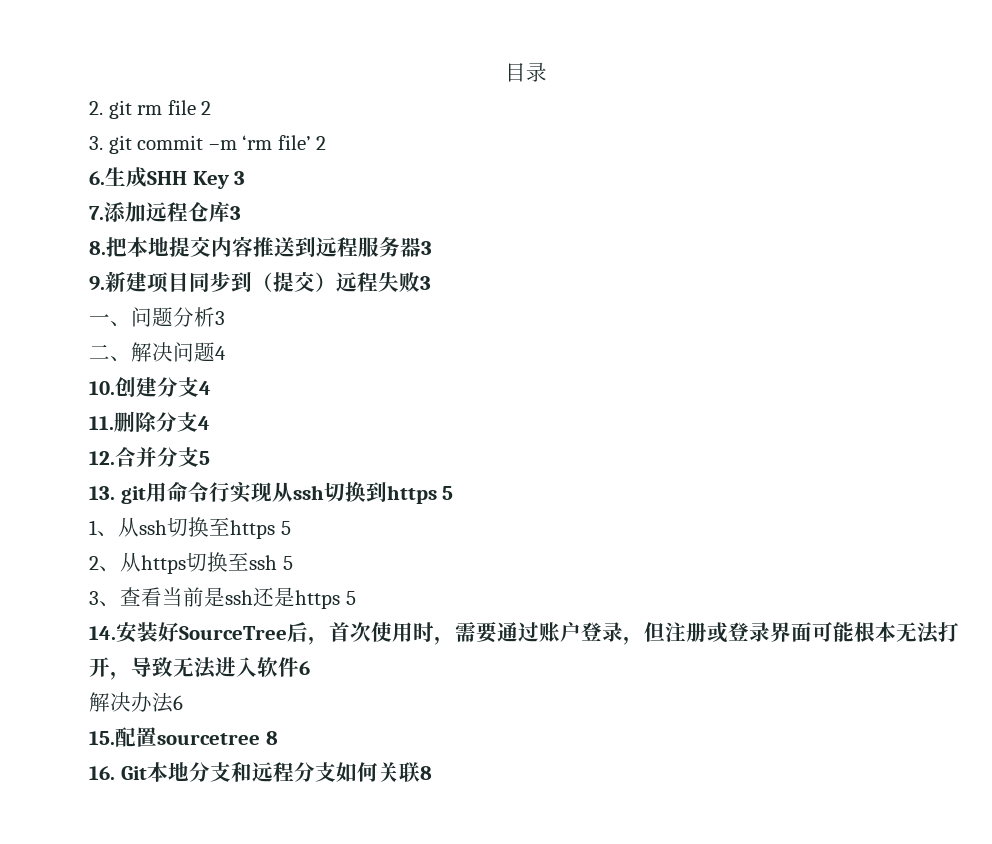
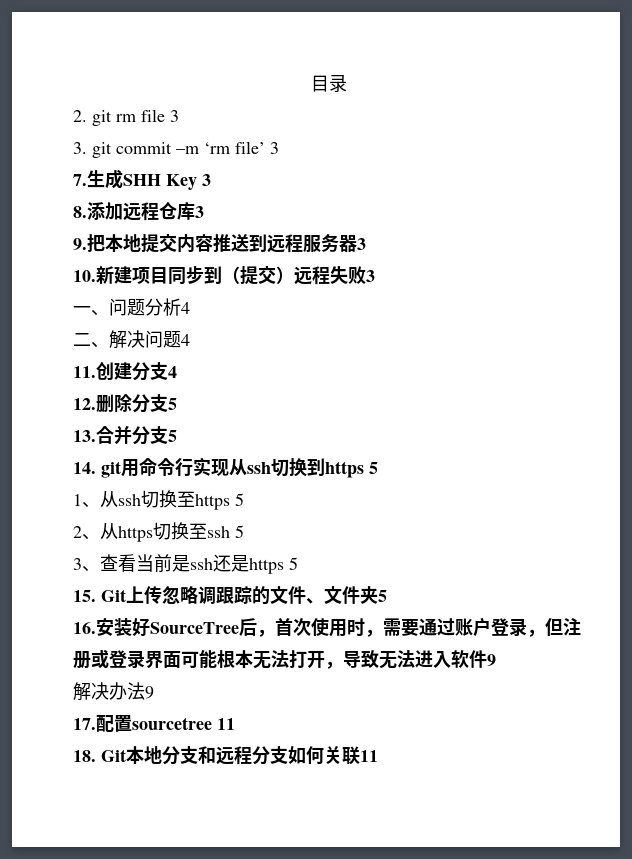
[201,101,212,115] 2 -> [170,110,179,122] 3
[316,136,327,150] [89,171,105,185] 2 // 6. -> [270,142,279,154] [73,174,87,186] 3 // 7.
[89,206,104,220] 7. -> [73,206,87,218] 8.
[89,241,106,255] 8. -> [73,238,87,250] 9.
[89,276,105,291] 9. -> [73,270,96,282] 10.
[215,311,225,325] 3 -> [181,302,190,314] 4
[89,381,115,395] 10. -> [73,366,96,378] 11.
[89,416,114,430] 11. -> [73,398,96,410] 12.
[198,416,210,430] [89,451,115,465] 4 // 12. -> [168,398,177,410] [73,430,96,442] 5 // 13.
[89,486,115,500] 13. -> [73,462,96,474] 14.
[89,626,116,640] 14. -> [73,586,387,605] [73,622,96,634] 15. Git上传忽略调跟踪的文件、文件夹5 // 16.
[299,661,310,675] 6 -> [487,654,496,666] 9
[173,695,183,710] [89,727,278,747] [89,766,115,780] 6 // 15.配置sourcetree 8 // 16. -> [145,686,154,699] [73,715,235,732] [73,750,96,762] 9 // 17.配置sourcetree 11 // 18.
[419,766,432,780] 8 -> [360,750,378,762] 11

